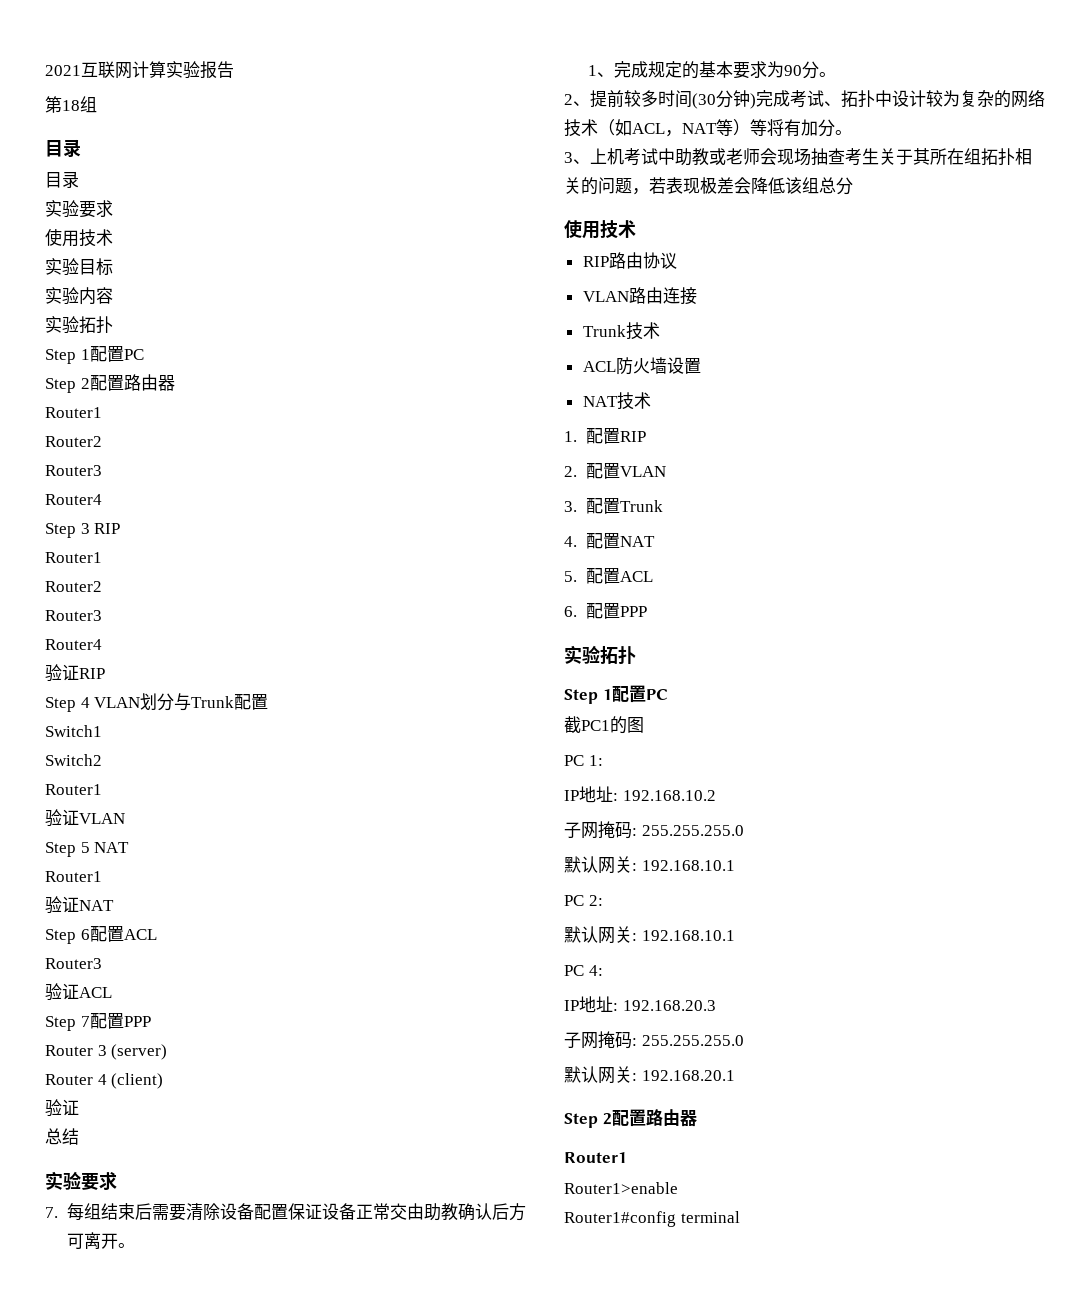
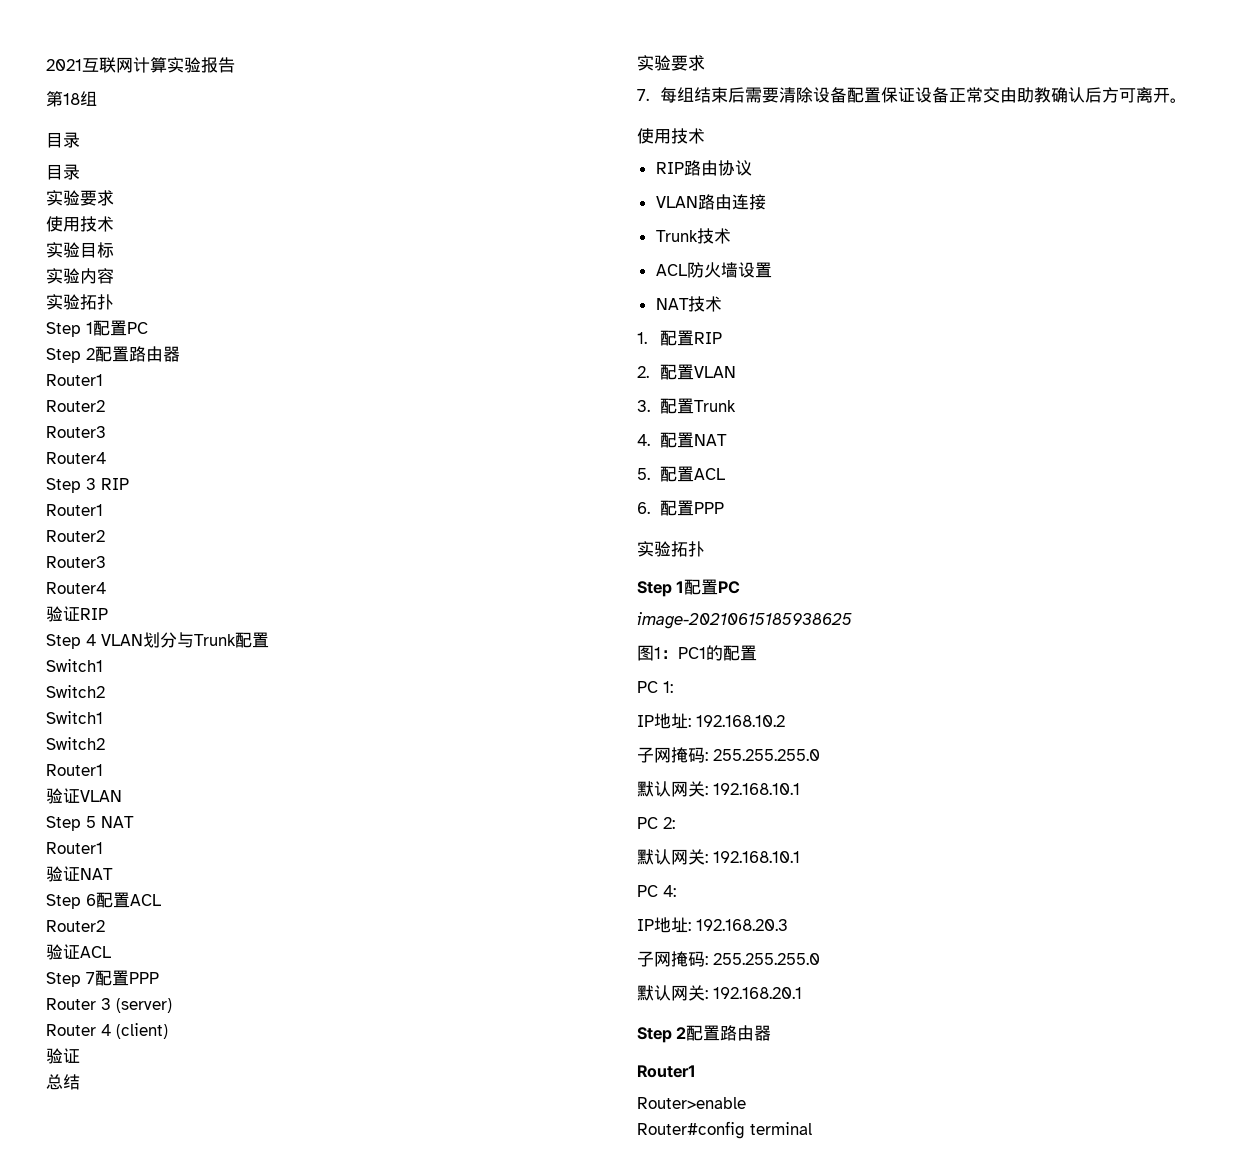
(102, 760) none -> [46,711,103,724] [46,737,105,750] // Switch1 // Switch2
[45,958,102,969] Router3 -> [46,920,105,932] Router2
[587,61,836,79] [564,90,1045,109] [564,119,852,137] [564,148,1032,166] [564,177,853,195] // 1、完成规定的基本要求为90分。 // 2、提前较多时间(30分钟)完成考试、拓扑中设计较为复杂的网络技术（如ACL，NAT等）等将有加分。 // 3、上机考试中助教或老师会现场抽查考生关于其所在组拓扑相关的问题，若表现极差会降低该组总分 -> (1187, 100) none
[564,716,644,734] 截PC1的图 -> [637,612,852,629] [637,645,757,661] image-20210615185938625 // 图1：PC1的配置
[564,1182,678,1194] [564,1211,676,1227] Router1>enable // Router1#config -> [637,1097,746,1109] [637,1121,745,1139] Router>enable // Router#config

